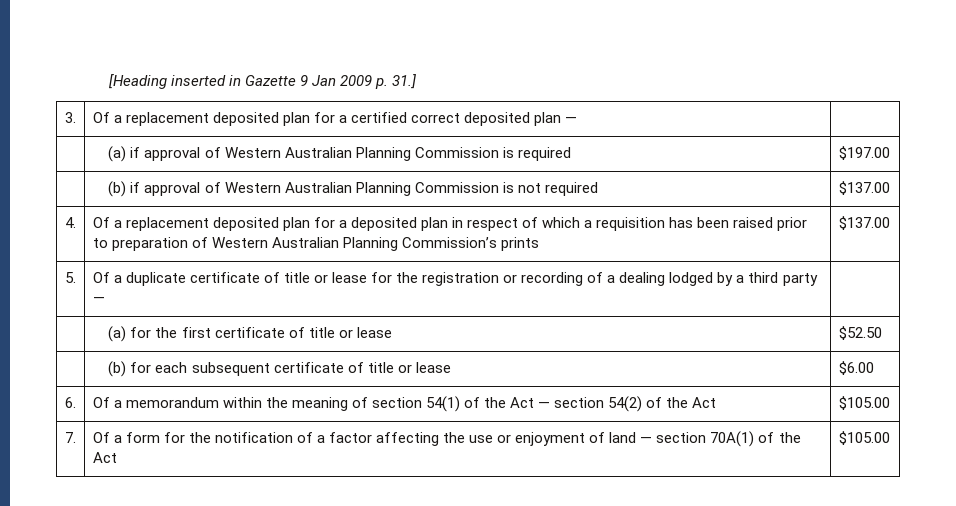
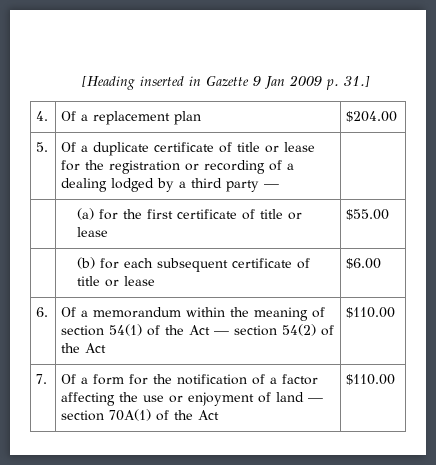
[64,112,76,123] [92,112,578,126] [108,146,571,162] [838,146,890,160] [108,181,598,197] [838,181,890,195] // 3. | Of a replacement deposited plan for a certified correct deposited plan — | // | (a) if approval of Western Australian Planning Commission is required | $197.00 // | (b) if approval of Western Australian Planning Commission is not required | $137.00 -> (370, 81) none
[212,217,808,231] [92,237,539,251] [838,216,890,230] deposited plan for a deposited plan in respect of which a requisition has been raised prior to preparation of Western Australian Planning Commission’s prints | $137.00 -> [174,111,202,125] [346,111,398,122] plan | $204.00
[838,326,882,340] $52.50 -> [346,209,390,220] $55.00
[838,396,890,410] $105.00 -> [346,307,396,318] $110.00
[838,431,890,445] $105.00 -> [346,374,396,385] $110.00

